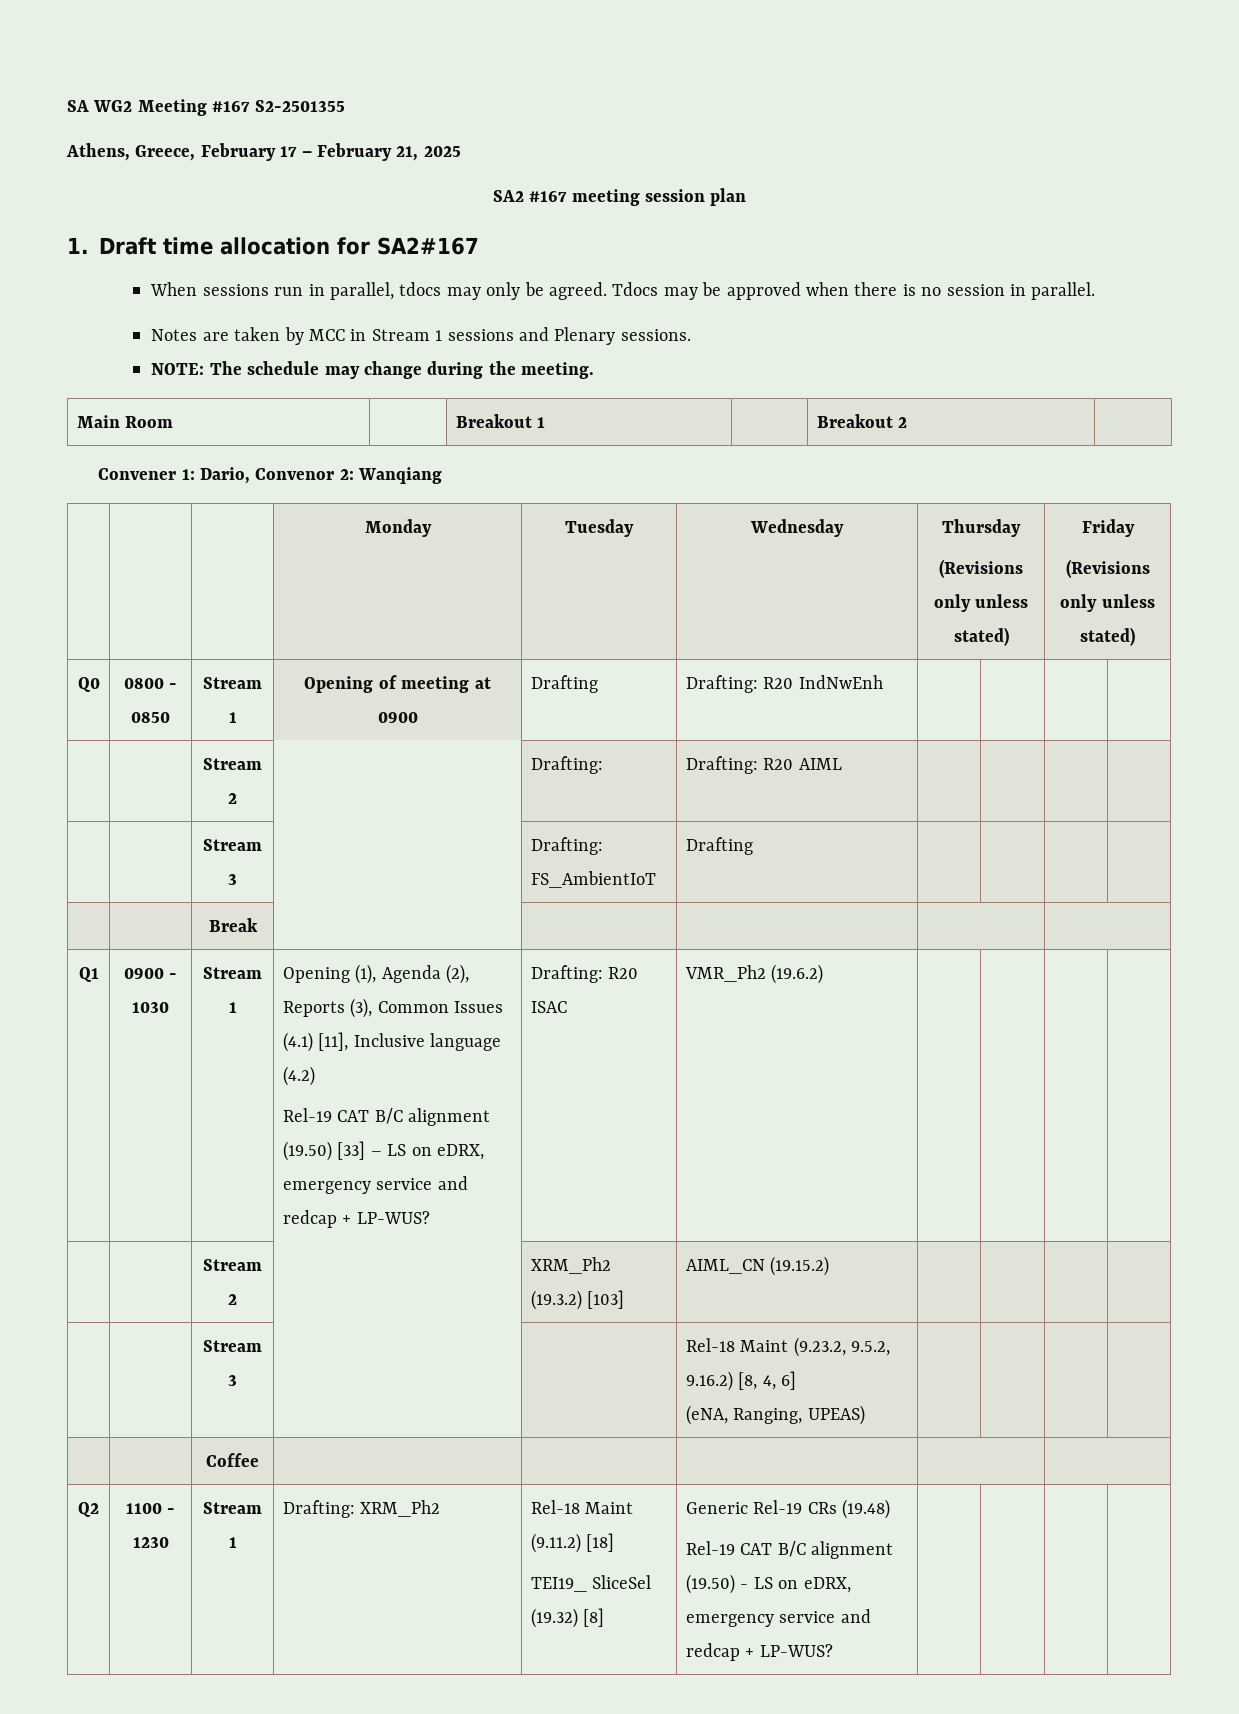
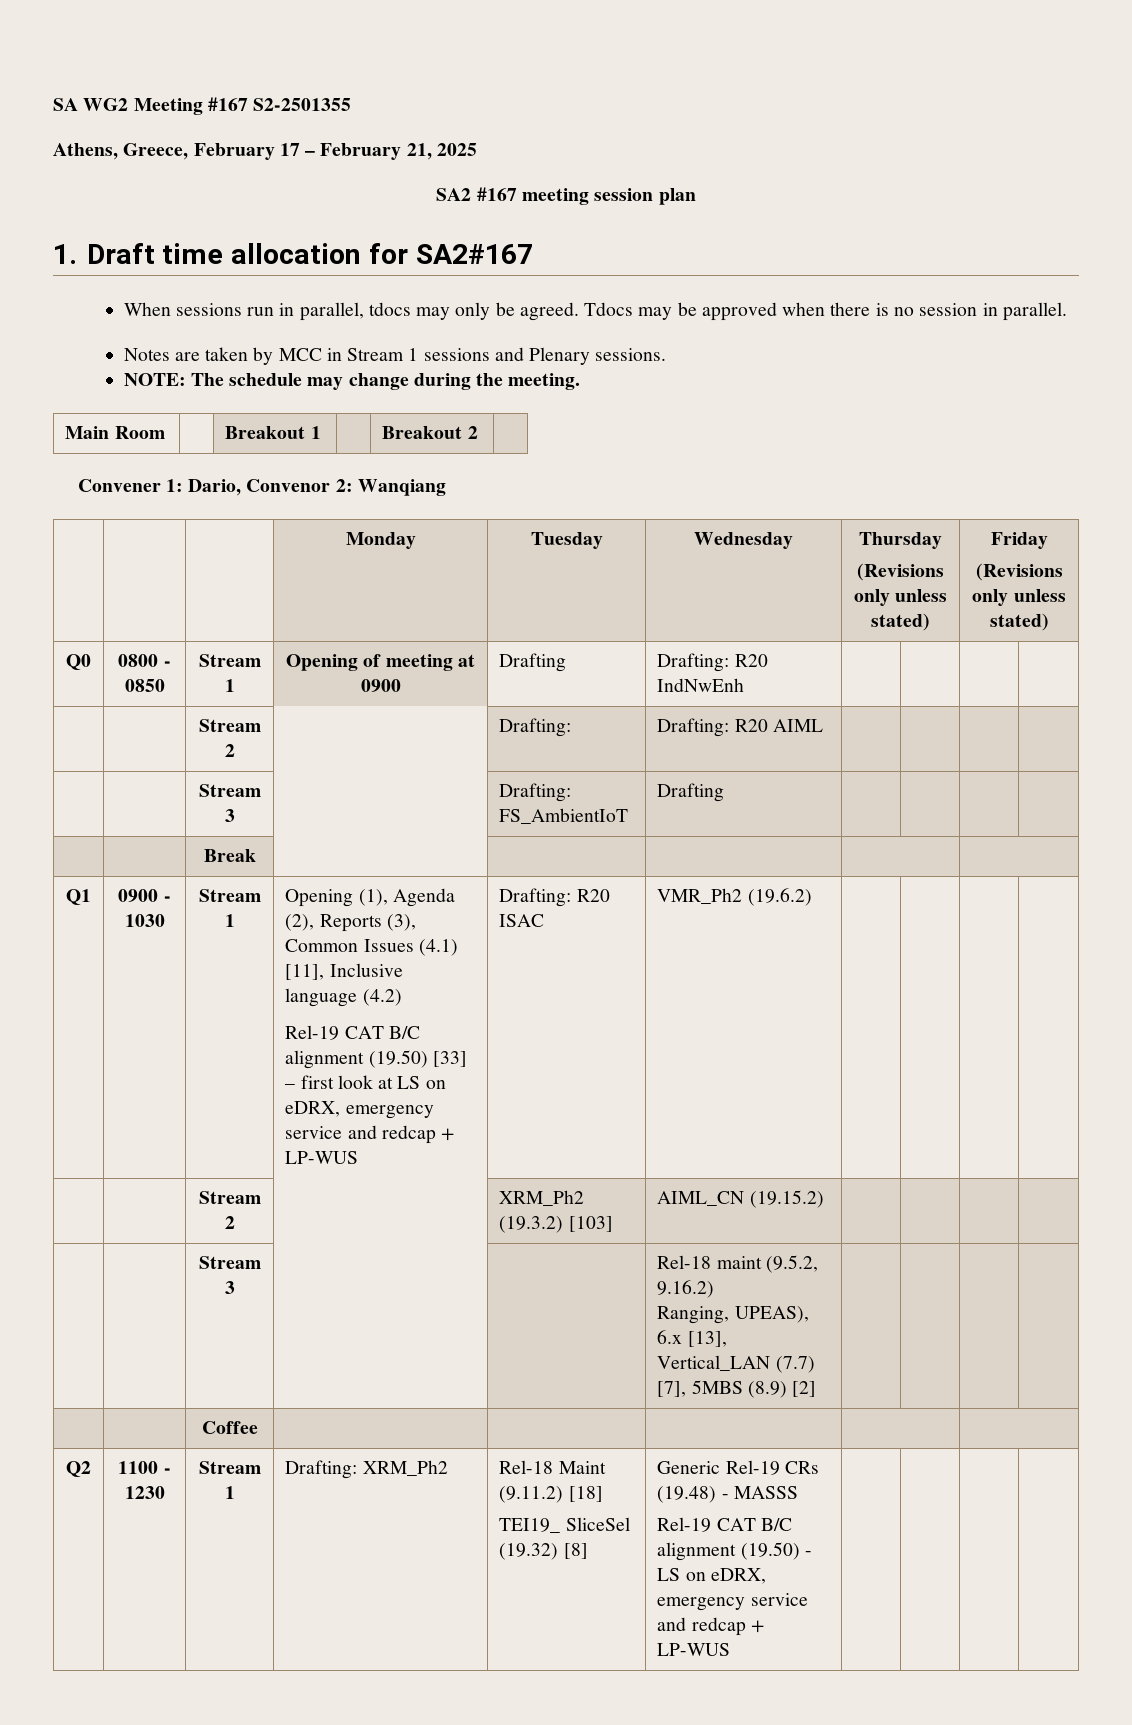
[387,1144,484,1160] [282,1176,468,1194] [282,1210,430,1228] LS on eDRX, emergency service and redcap + LP-WUS? -> [300,1075,446,1089] [285,1101,434,1119] [285,1125,455,1144] [285,1151,359,1164] first look at LS on eDRX, emergency service and redcap + LP-WUS
[740,1337,891,1357] [685,1371,797,1391] [685,1405,865,1425] Maint (9.23.2, 9.5.2, 9.16.2) [8, 4, 6] // (eNA, Ranging, UPEAS) -> [716,1255,818,1273] [657,1280,715,1298] [657,1306,809,1324] [657,1330,727,1347] [657,1355,815,1373] [657,1380,817,1398] maint (9.5.2, 9.16.2) // Ranging, UPEAS), 6.x [13], Vertical_LAN (7.7) [7], 5MBS (8.9) [2]
(891, 1509) none -> [721,1486,798,1499] - MASSS
[759,1644,833,1657] LP-WUS? -> [657,1643,731,1656] LP-WUS

